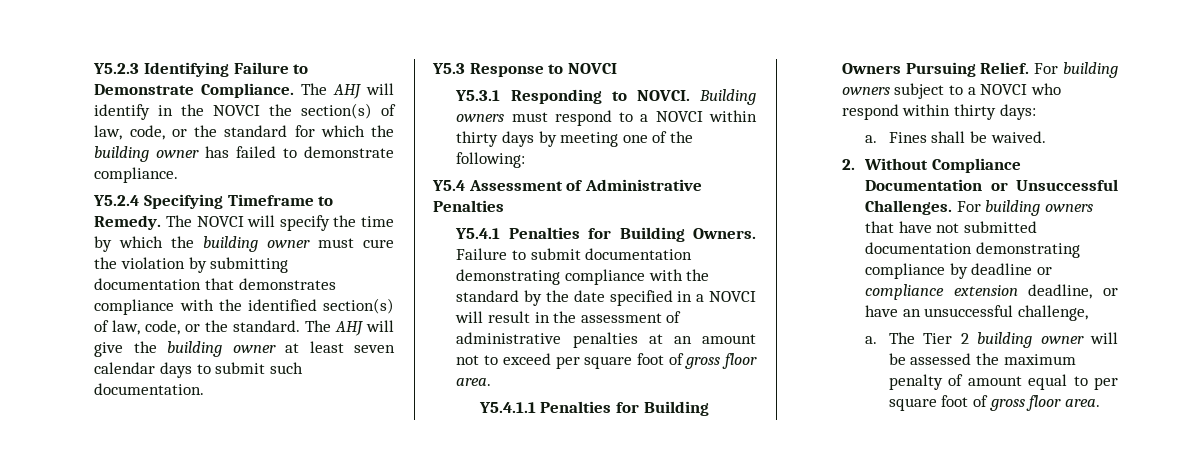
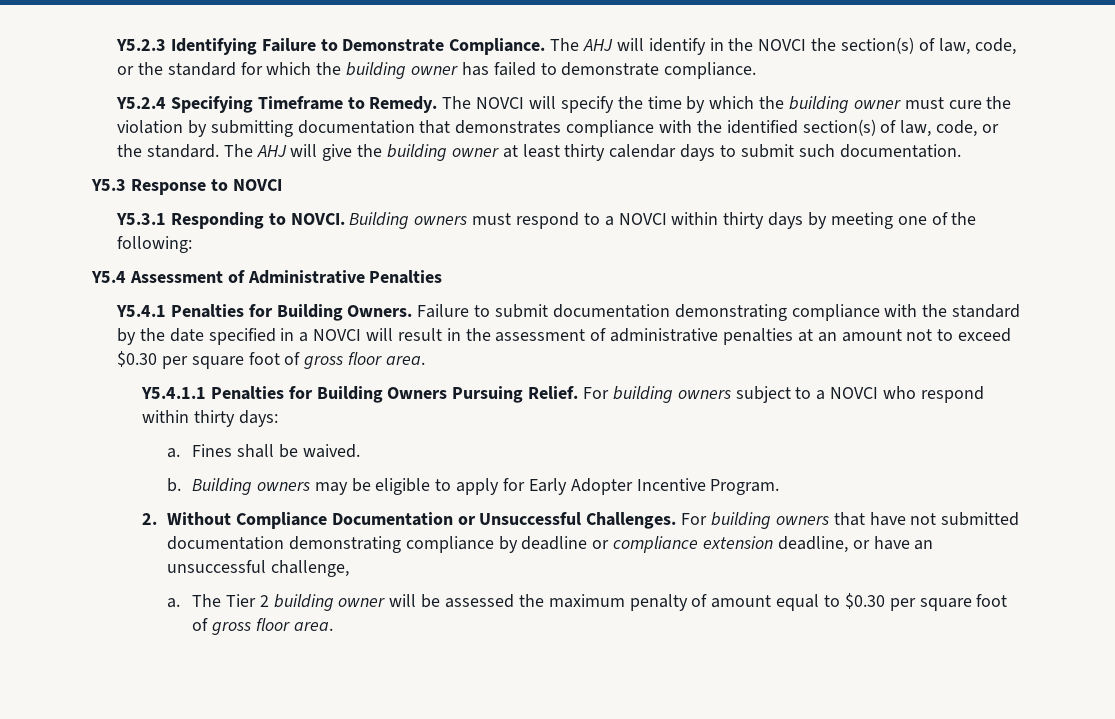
[353,345,395,353] seven -> [564,144,606,161] thirty
(551, 359) none -> [116,351,157,367] $0.30
(1046, 137) none -> [166,478,780,495] // b. Building owners may be eligible to apply for Early Adopter Incentive Program.
(1088, 381) none -> [844,593,885,609] $0.30

